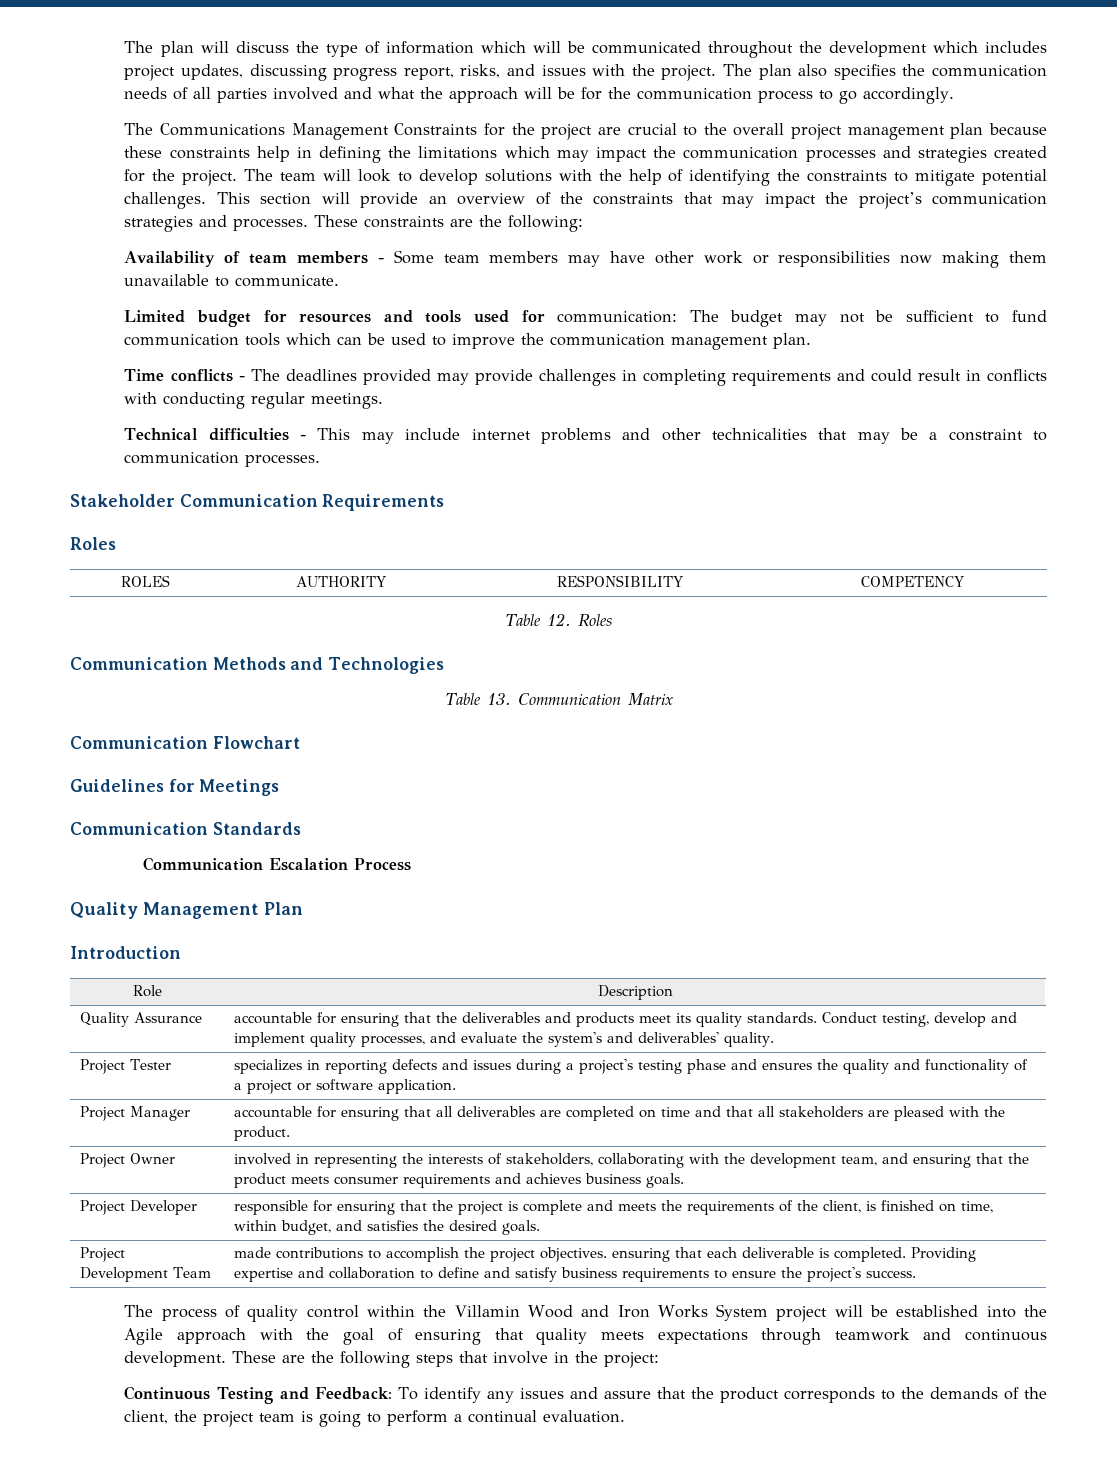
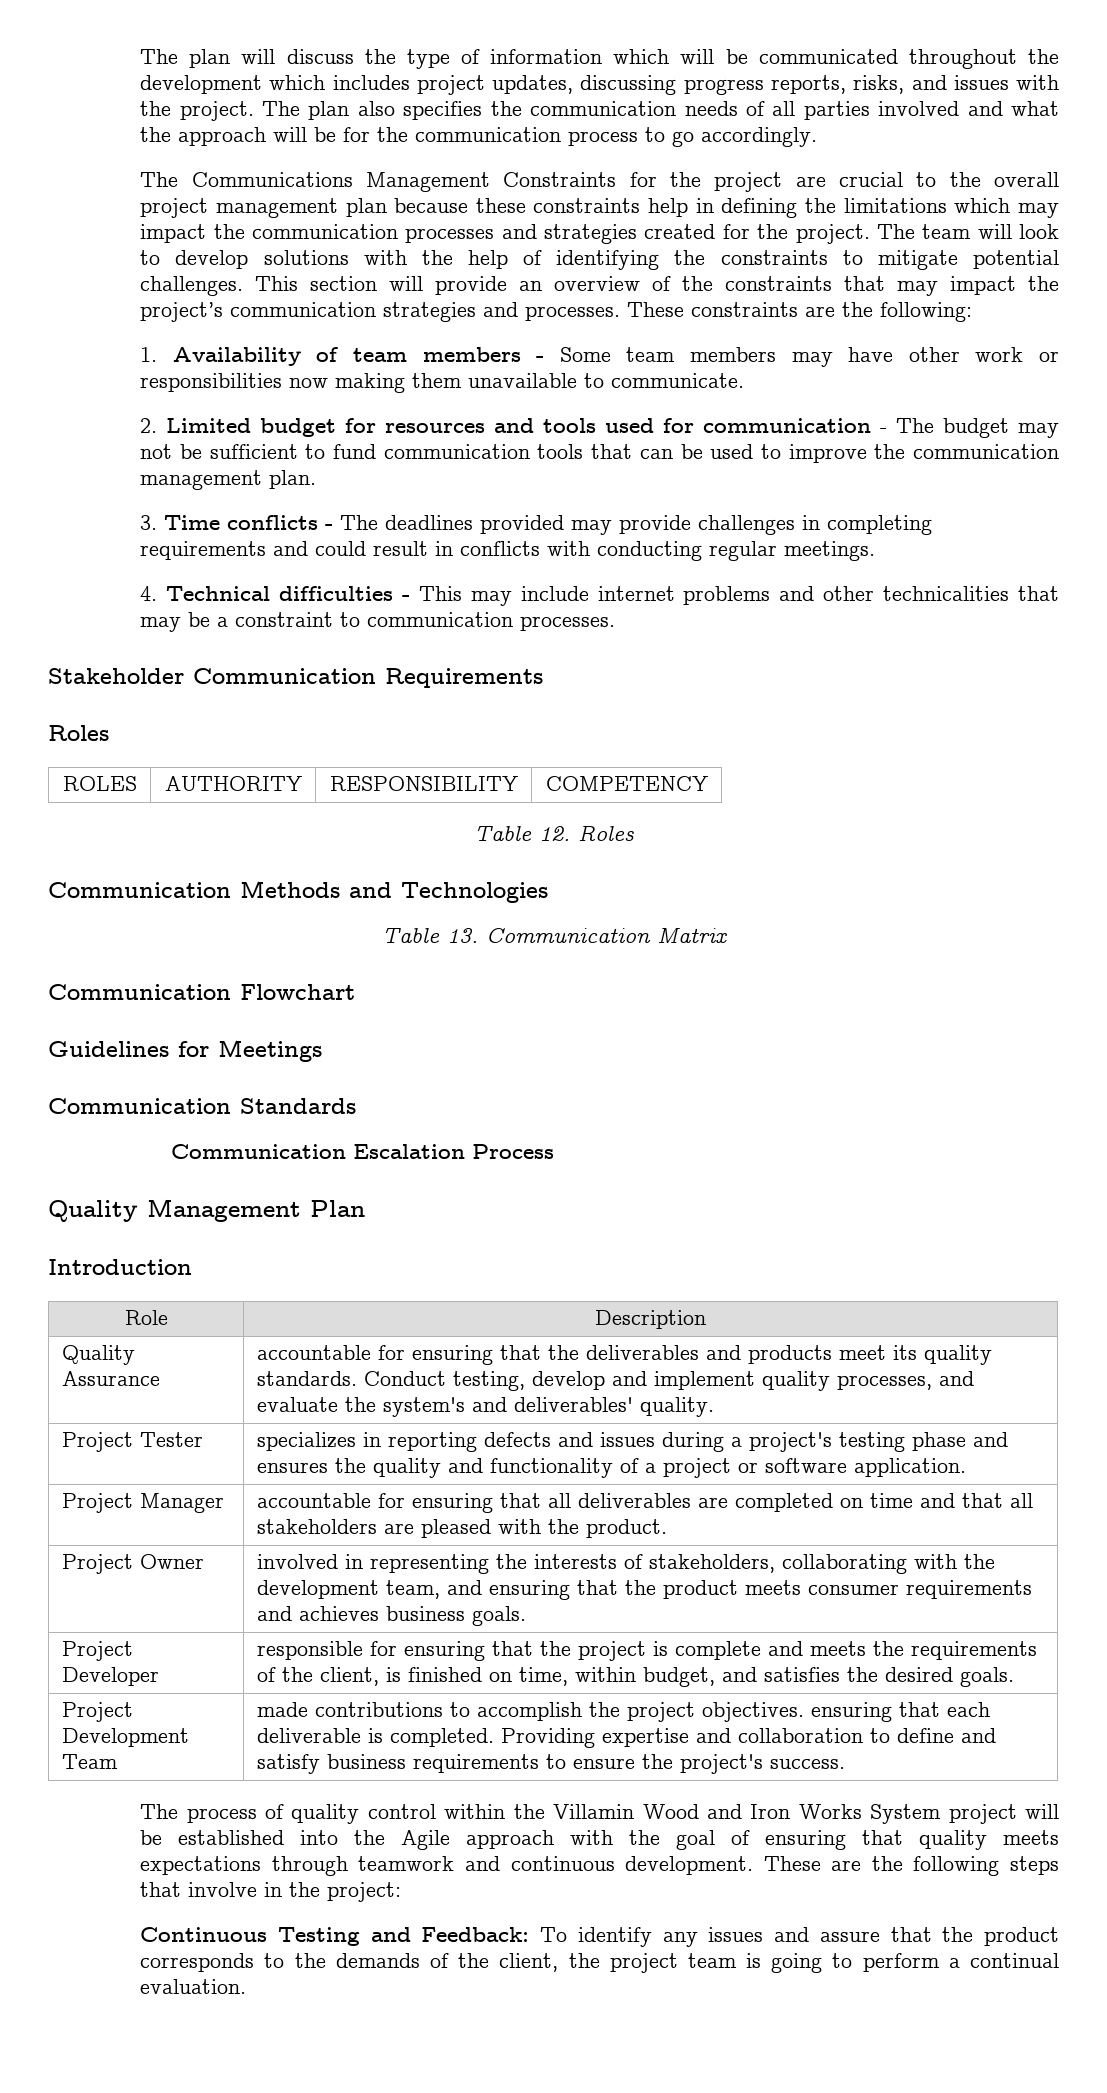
[403,67,454,80] report, -> [770,75,846,94] reports,
(584, 223) none -> [140,347,158,362] 1.
(340, 281) none -> [140,418,158,433] 2.
[557,311,678,323] communication: -> [703,418,888,433] communication -
[286,333,332,345] which -> [591,444,633,459] that
(812, 341) none -> [140,515,158,530] 3.
(384, 401) none -> [140,586,158,601] 4.

